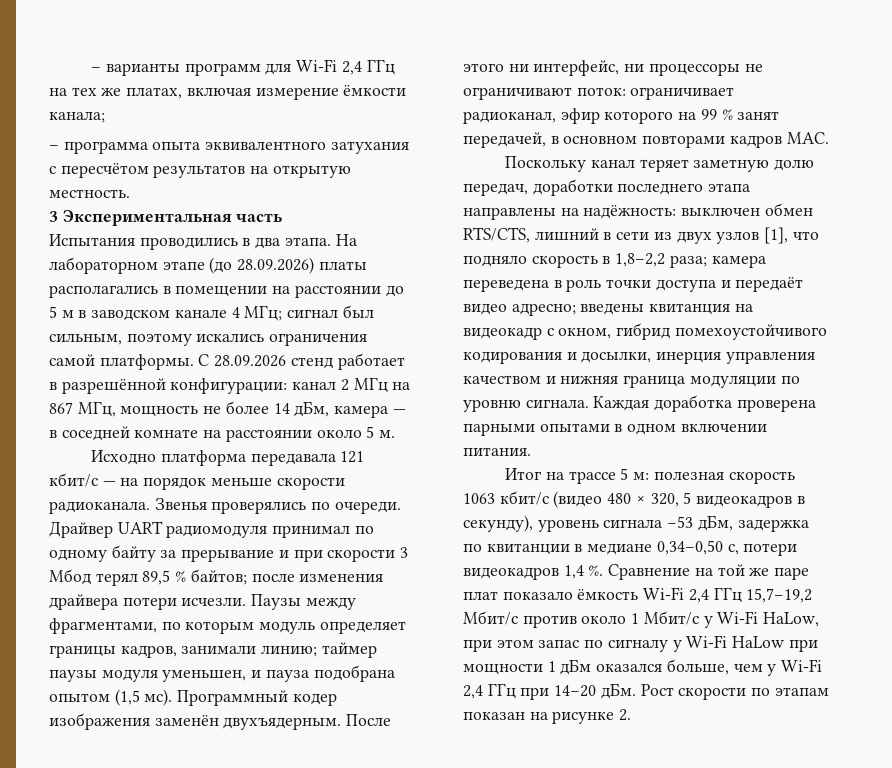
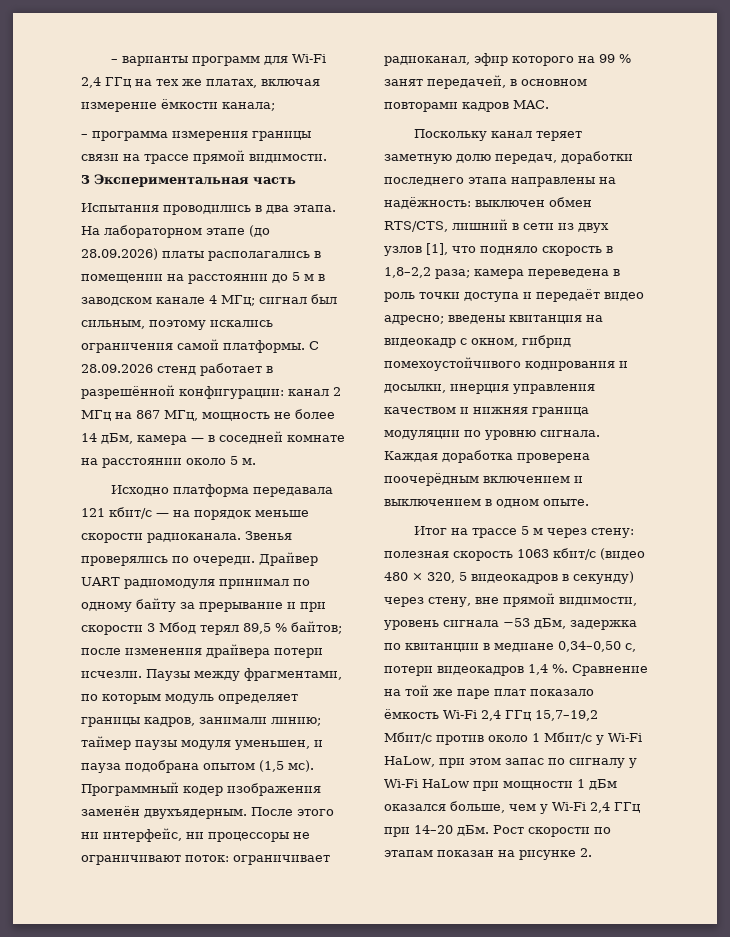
[152,141,409,154] [49,163,351,178] [49,189,130,198] опыта эквивалентного затухания с пересчётом результатов на открытую местность. -> [172,131,311,141] [81,150,327,164] измерения границы связи на трассе прямой видимости.
[463,423,767,436] [463,447,531,456] парными опытами в одном включении питания. -> [384,473,583,486] [384,499,589,508] поочерёдным включением и выключением в одном опыте.
[633,472,650,480] м: -> [532,528,634,538] м через стену:
[463,515,533,532] секунду), -> [573,571,634,584] [384,593,637,607] секунду) через стену, вне прямой видимости,

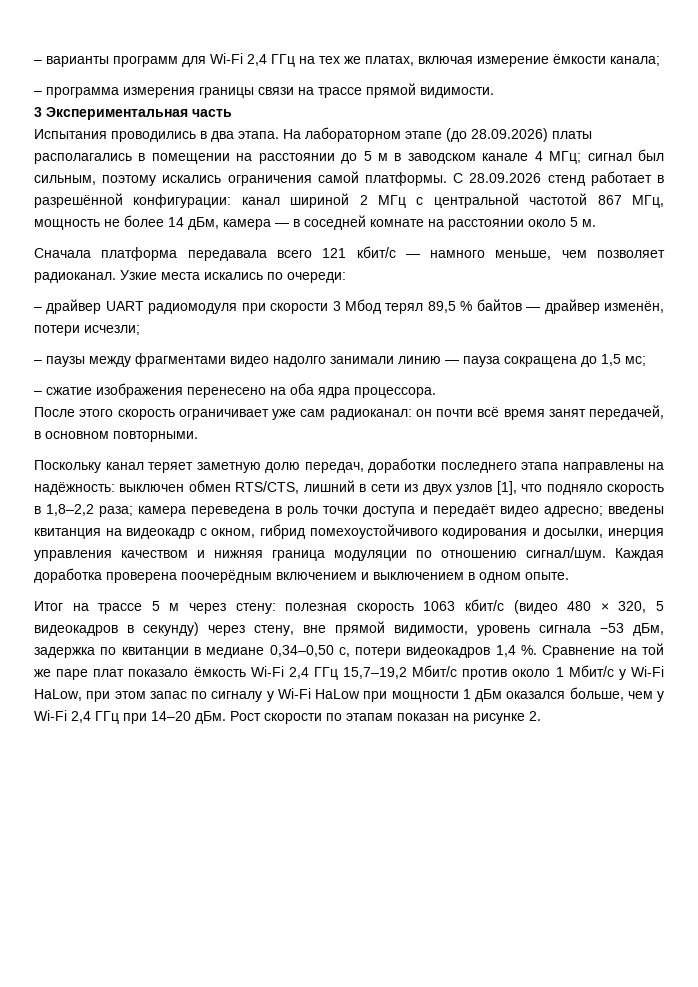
(329, 392) none -> [290,193,350,208] шириной
[115,412,132,419] на -> [416,193,588,208] с центральной частотой
[110,485,169,496] Исходно -> [34,248,91,258] Сначала
(333, 492) none -> [276,250,312,258] всего
[173,510,309,520] [81,531,292,543] [81,552,318,566] [81,577,310,589] [81,598,296,612] на порядок меньше скорости радиоканала. Звенья проверялись по очереди. Драйвер UART радиомодуля принимал по одному байту за прерывание и -> [430,250,665,260] [34,270,346,283] [34,299,238,314] намного меньше, чем позволяет радиоканал. Узкие места искались по очереди: // – драйвер UART радиомодуля
[291,621,342,634] [81,644,323,658] [81,668,342,681] [81,694,298,704] [81,717,321,727] [81,736,323,750] [81,760,314,773] [81,782,321,796] [81,806,334,819] [81,828,310,842] [81,855,330,865] [384,53,631,66] байтов; после изменения драйвера потери исчезли. Паузы между фрагментами, по которым модуль определяет границы кадров, занимали линию; таймер паузы модуля уменьшен, и пауза подобрана опытом (1,5 мс). Программный кодер изображения заменён двухъядерным. После этого ни интерфейс, ни процессоры не ограничивают поток: ограничивает радиоканал, эфир которого на 99 % -> [476,299,665,314] [34,325,140,336] [34,353,646,367] [34,383,436,398] [34,407,545,420] байтов — драйвер изменён, потери исчезли; // – паузы между фрагментами видео надолго занимали линию — пауза сокращена до 1,5 мс; // – сжатие изображения перенесено на оба ядра процессора. // После этого скорость ограничивает уже сам радиоканал: он почти всё время
[384,100,549,112] повторами кадров MAC. -> [113,431,198,442] повторными.
[485,430,600,440] уровню сигнала. -> [441,547,606,561] отношению сигнал/шум.

